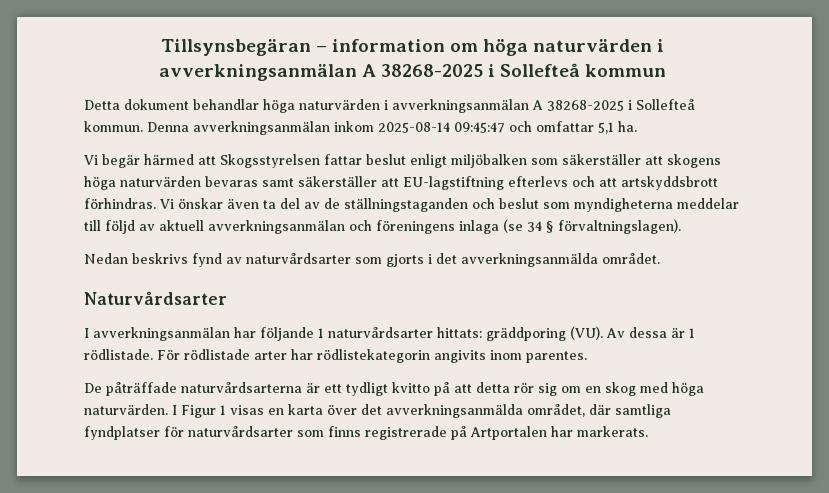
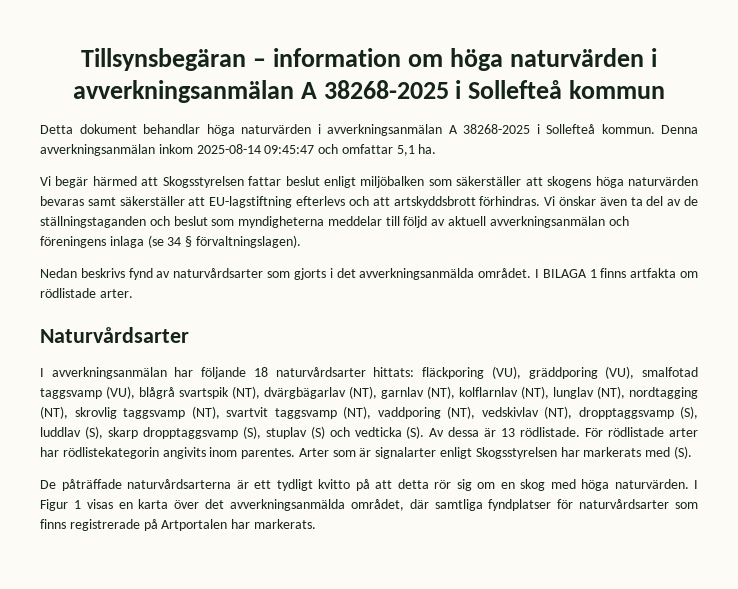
(660, 258) none -> [534,268,698,278] [40,288,133,298] I BILAGA 1 finns artfakta om rödlistade arter.
[318,328,324,338] 1 -> [253,367,268,377] 18
[486,326,603,341] gräddporing (VU). -> [422,366,699,379] [40,386,698,399] [40,406,698,419] [40,426,425,439] fläckporing (VU), gräddporing (VU), smalfotad taggsvamp (VU), blågrå svartspik (NT), dvärgbägarlav (NT), garnlav (NT), kolflarnlav (NT), lunglav (NT), nordtagging (NT), skrovlig taggsvamp (NT), svartvit taggsvamp (NT), vaddporing (NT), vedskivlav (NT), dropptaggsvamp (S), luddlav (S), skarp dropptaggsvamp (S), stuplav (S) och vedticka (S).
[689,328,695,338] 1 -> [501,428,516,437] 13
(587, 357) none -> [298,446,692,459] Arter som är signalarter enligt Skogsstyrelsen har markerats med (S).

